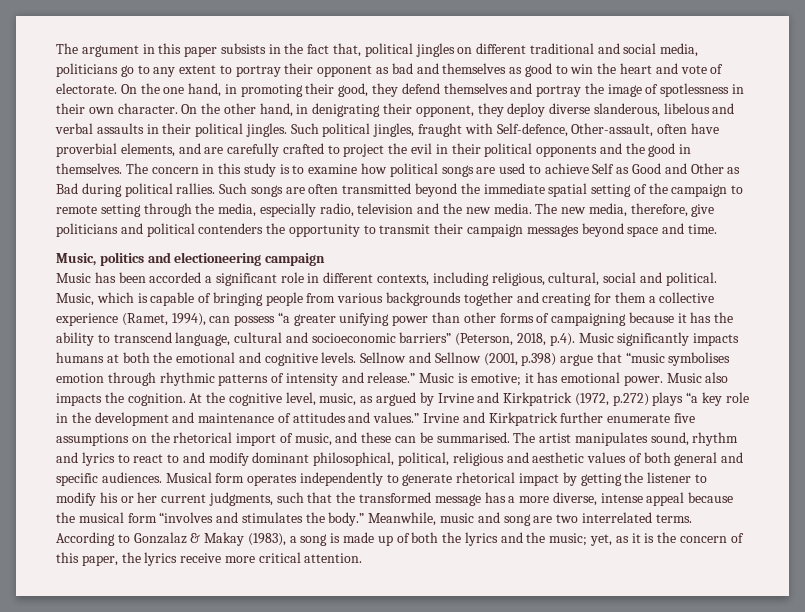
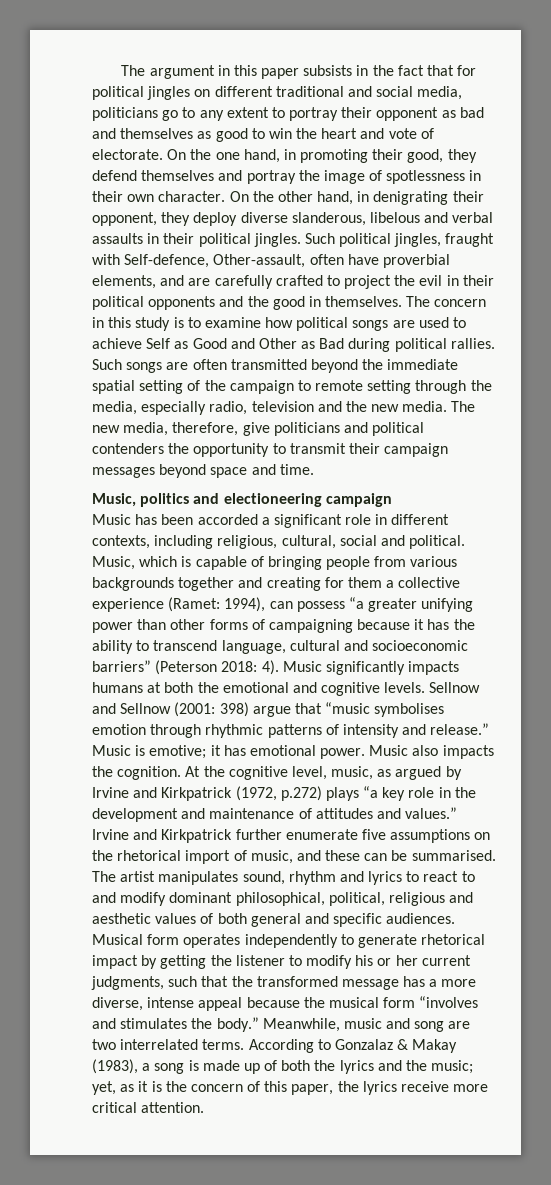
[333,43,362,57] that, -> [426,65,477,76] that for
[121,313,168,326] (Ramet, -> [168,597,221,612] (Ramet:
[455,333,575,346] (Peterson, 2018, p.4). -> [155,660,279,675] (Peterson 2018: 4).
[483,353,557,366] (2001, p.398) -> [174,702,249,717] (2001: 398)

